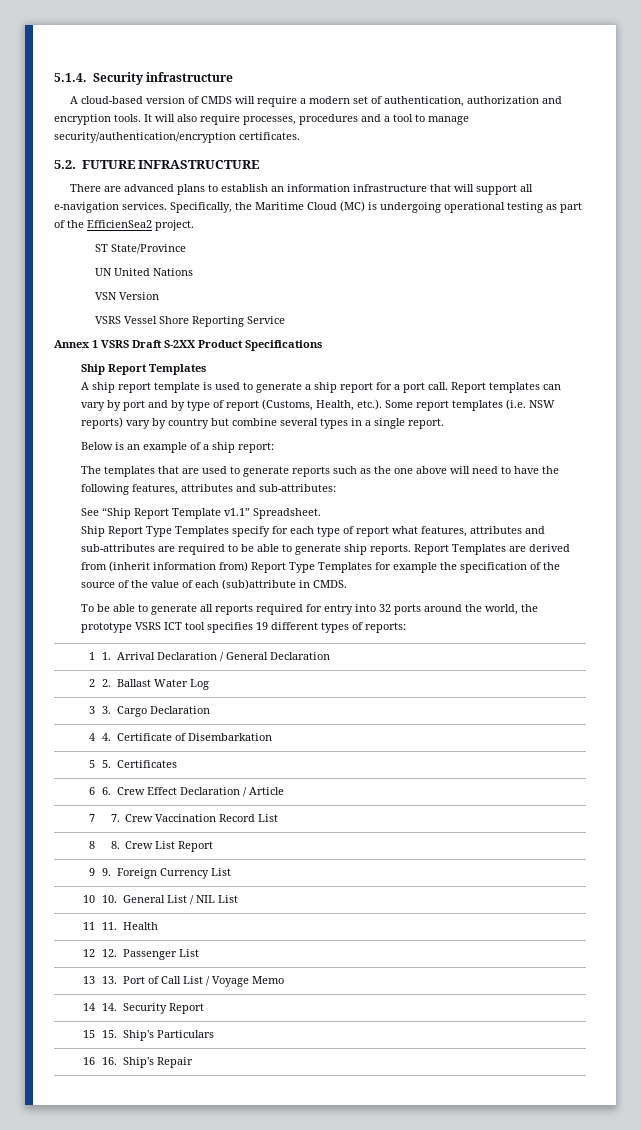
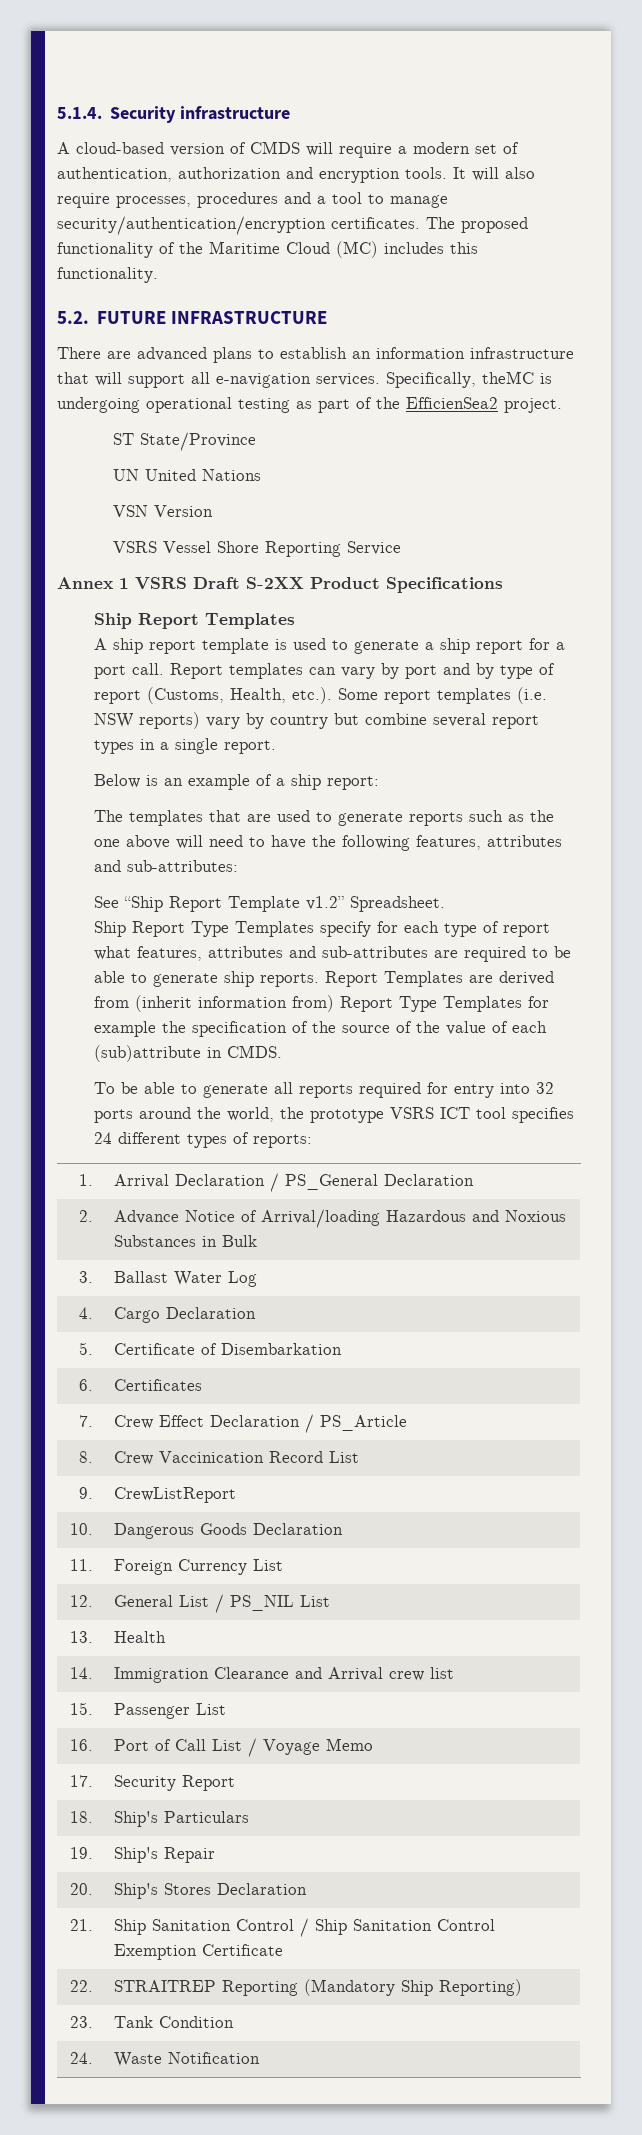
(300, 136) none -> [426,217,528,233] [57,241,478,258] [57,267,158,283] The proposed functionality of the Maritime Cloud (MC) includes this functionality.
[235,201,365,212] the Maritime Cloud (MC) -> [482,371,534,384] theMC
(319, 422) none -> [492,715,540,729] report
[224,508,251,516] v1.1” -> [306,896,345,910] v1.2”
[256,622,269,630] 19 -> [94,1132,113,1144] 24
[88,652,95,660] [102,652,112,660] 1 | 1. -> [78,1174,93,1186] 1. |
[225,652,330,660] [88,679,95,687] [102,679,112,687] General Declaration // 2 | 2. -> [285,1174,475,1190] [78,1210,93,1222] [114,1209,567,1228] [114,1235,258,1247] [78,1271,93,1283] PS_General Declaration // 2. | Advance Notice of Arrival/loading Hazardous and Noxious Substances in Bulk // 3. |
[88,706,95,714] [102,706,112,714] 3 | 3. -> [78,1307,93,1319] 4. |
[88,733,95,741] [102,733,112,741] 4 | 4. -> [78,1342,93,1355] 5. |
[88,760,95,768] [102,760,112,768] 5 | 5. -> [78,1379,93,1391] 6. |
[88,787,95,795] [102,787,112,795] 6 | 6. -> [78,1415,93,1427] 7. |
[248,787,284,795] [88,814,95,822] [110,814,279,822] [88,841,95,849] [110,841,214,852] [88,868,95,876] [102,868,112,876] Article // 7 | 7. Crew Vaccination Record List // 8 | 8. Crew List Report // 9 | 9. -> [320,1415,408,1431] [78,1451,93,1463] [114,1451,360,1465] [78,1487,93,1499] [114,1487,237,1503] [69,1523,93,1535] [114,1523,344,1539] [69,1559,93,1571] PS_Article // 8. | Crew Vaccinication Record List // 9. | CrewListReport // 10. | Dangerous Goods Declaration // 11. |
[82,895,95,903] [102,895,118,903] 10 | 10. -> [69,1595,93,1607] 12. |
[195,895,238,903] [82,922,95,930] [102,922,118,930] NIL List // 11 | 11. -> [230,1595,331,1611] [69,1631,93,1643] PS_NIL List // 13. |
[82,949,95,957] [102,949,118,957] 12 | 12. -> [69,1667,93,1679] [114,1667,455,1683] [69,1702,93,1715] 14. | Immigration Clearance and Arrival crew list // 15. |
[82,976,95,984] [102,976,118,984] 13 | 13. -> [69,1739,93,1751] 16. |
[82,1003,95,1011] [102,1003,118,1011] 14 | 14. -> [69,1775,93,1787] 17. |
[82,1030,95,1038] [102,1030,118,1038] 15 | 15. -> [69,1811,93,1823] 18. |
[82,1057,95,1065] [102,1057,118,1065] 16 | 16. -> [69,1847,93,1859] 19. |
(193, 1062) none -> [69,1883,93,1895] [114,1883,308,1899] [69,1919,93,1931] [114,1918,496,1937] [114,1944,284,1960] [69,1980,93,1992] [114,1979,523,1996] [69,2016,93,2028] [114,2016,235,2028] [69,2052,93,2064] [114,2052,261,2067] // 20. | Ship's Stores Declaration // 21. | Ship Sanitation Control / Ship Sanitation Control Exemption Certificate // 22. | STRAITREP Reporting (Mandatory Ship Reporting) // 23. | Tank Condition // 24. | Waste Notification

